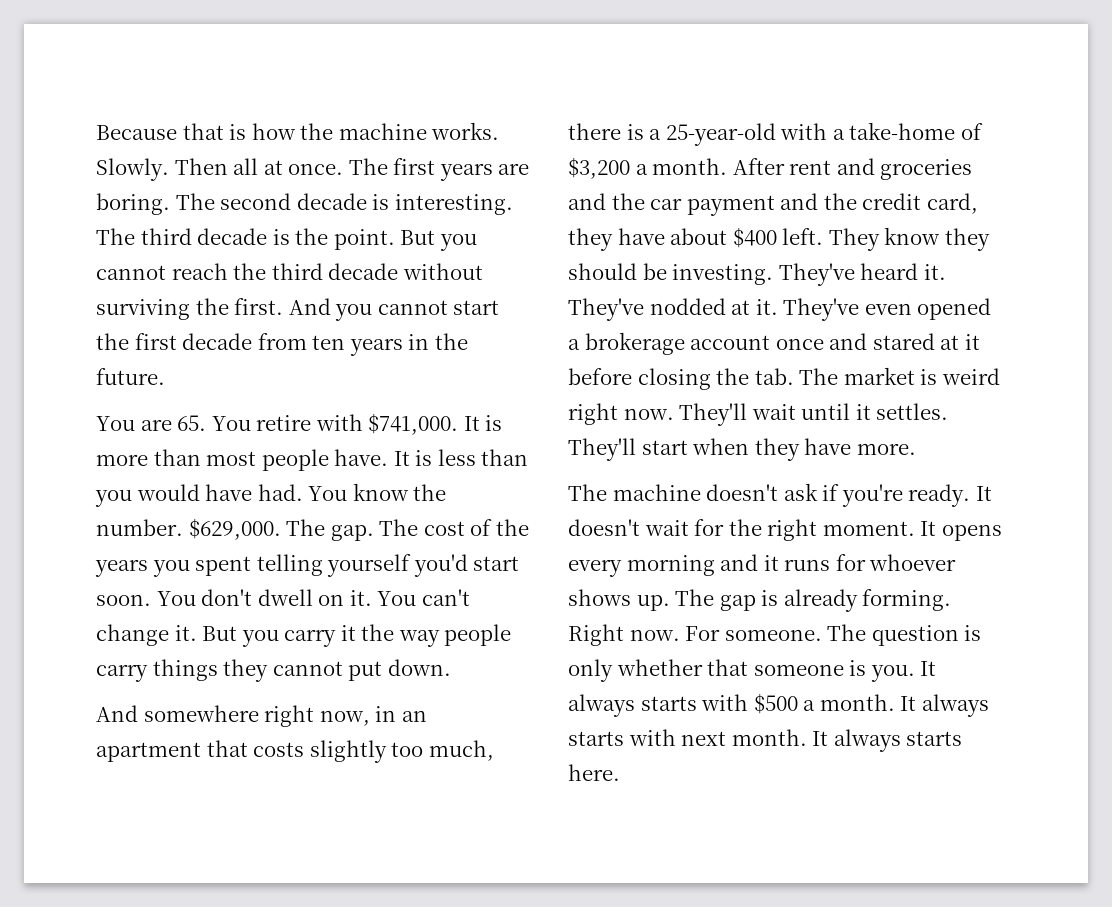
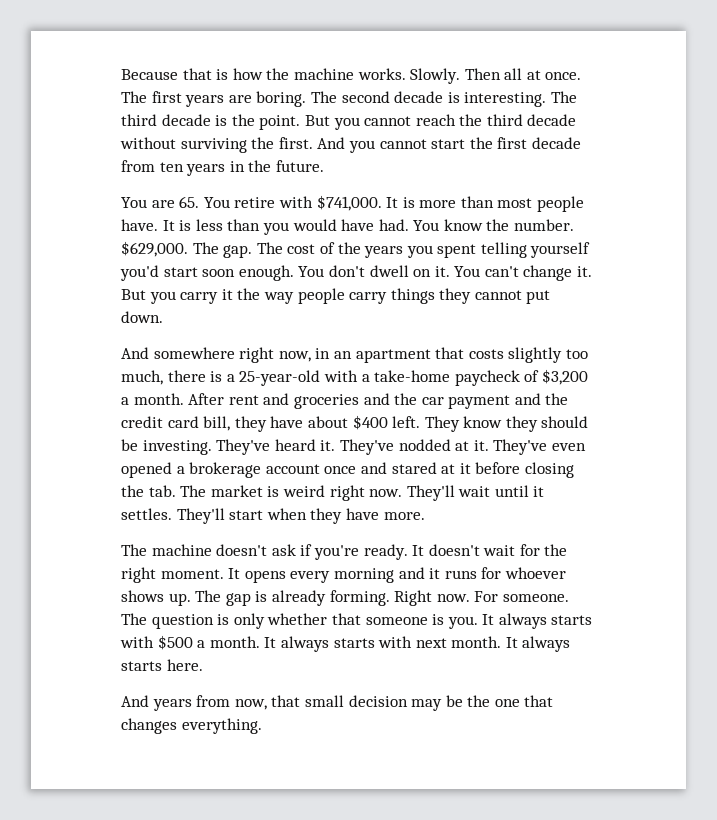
[96,594,151,606] soon. -> [202,265,294,281] soon enough.
(956, 131) none -> [454,370,520,386] paycheck
[926,193,978,214] card, -> [167,416,231,431] card bill,
(620, 772) none -> [121,695,554,711] [121,718,262,734] // And years from now, that small decision may be the one that changes everything.

